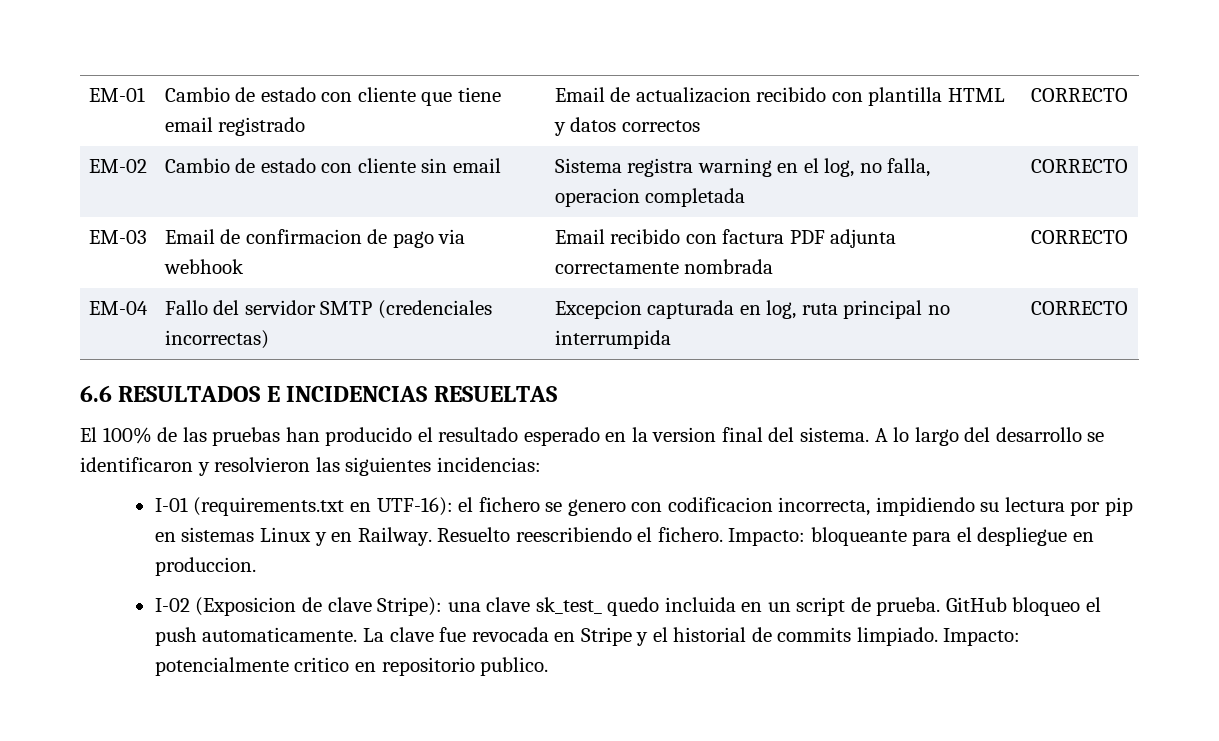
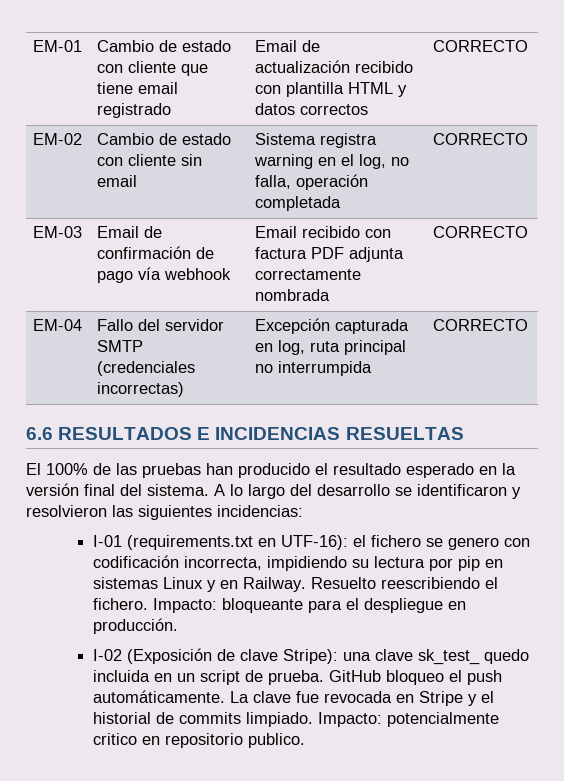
[635,87,751,103] actualizacion -> [255,60,351,73] actualización
[554,188,640,207] operacion -> [296,174,369,190] operación
[245,229,362,244] confirmacion -> [97,246,192,259] confirmación
[438,229,466,244] via -> [138,267,162,280] vía
[554,300,642,319] Excepcion -> [255,318,331,334] Excepción
[652,427,717,442] version -> [26,483,79,496] versión
[667,497,773,512] codificacion -> [93,555,180,568] codificación
[154,557,256,576] produccion. -> [93,618,179,634] producción.
[195,597,297,616] (Exposicion -> [127,648,213,664] (Exposición
[202,627,358,642] automaticamente. -> [93,690,226,703] automáticamente.

